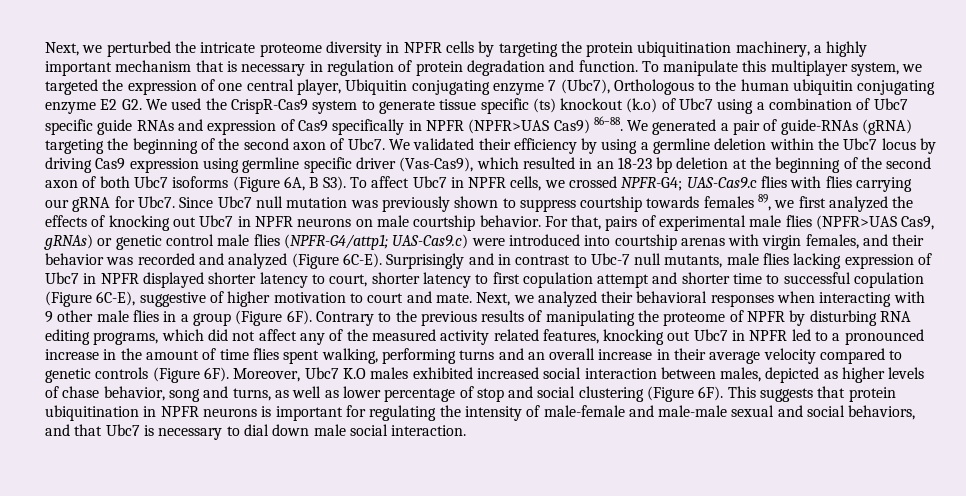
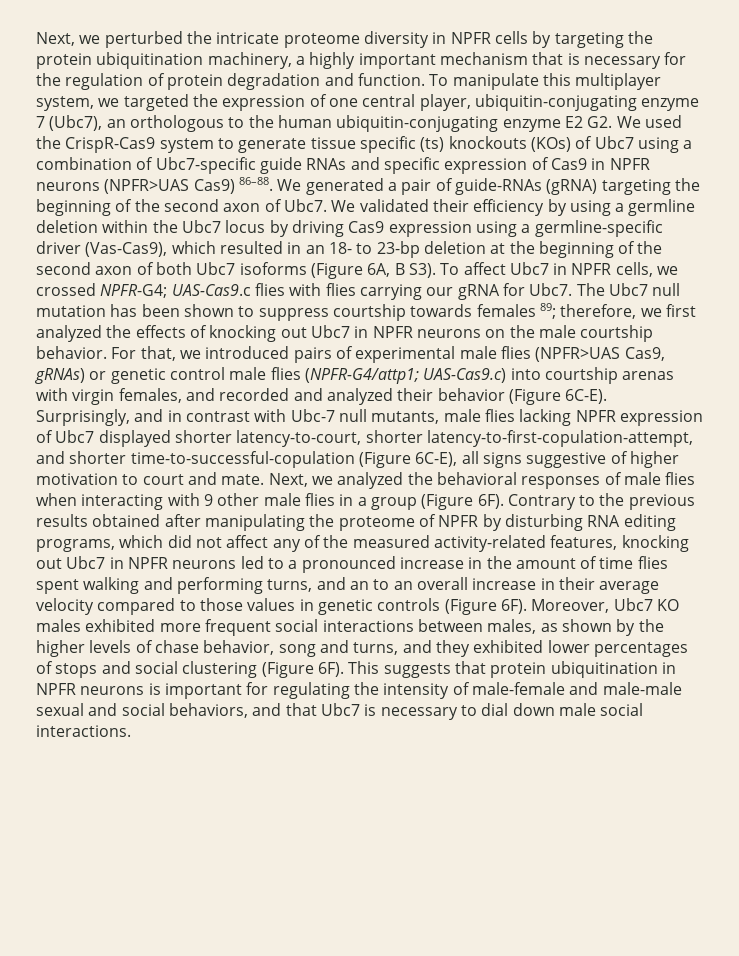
[309,61,323,72] in -> [664,52,687,65] [36,73,61,86] for the
[345,79,490,95] Ubiquitin conjugating -> [474,94,637,111] ubiquitin-conjugating
[613,79,694,95] Orthologous -> [106,115,224,132] an orthologous
[793,79,936,95] ubiquitin conjugating -> [336,115,499,132] ubiquitin-conjugating
[560,98,658,113] knockout (k.o) -> [448,136,571,152] knockouts (KOs)
[873,98,908,110] [45,119,93,135] Ubc7 specific -> [155,157,256,174] Ubc7-specific
(203, 125) none -> [383,157,440,174] specific
[332,119,464,135] specifically in NPFR -> [591,158,650,170] [36,182,100,191] in NPFR neurons
[242,157,352,173] germline specific -> [521,220,663,237] a germline-specific
[617,157,673,173] 18-23 bp -> [328,241,420,258] 18- to 23-bp
[179,197,214,208] Since -> [576,283,605,296] The
[350,196,450,212] was previously -> [110,304,180,317] has been
[758,194,772,211] 89, -> [539,303,637,319] 89; therefore,
(373, 223) none -> [509,325,535,338] the
(602, 222) none -> [179,346,290,359] we introduced
[471,234,580,246] were introduced -> (507, 375) none
[892,234,925,246] [45,253,134,265] their behavior was -> (215, 394) none
(288, 261) none -> [397,388,505,401] their behavior
[386,253,465,269] Surprisingly -> [36,409,130,426] Surprisingly,
[573,255,587,265] to -> [254,409,287,422] with
(842, 261) none -> [575,410,616,422] NPFR
[83,272,925,288] [45,291,136,307] in NPFR displayed shorter latency to court, shorter latency to first copulation attempt and shorter time to successful copulation (Figure 6C-E), -> [98,430,693,447] [36,451,522,468] displayed shorter latency-to-court, shorter latency-to-first-copulation-attempt, and shorter time-to-successful-copulation (Figure 6C-E), all signs
[601,291,634,303] their -> [407,472,433,485] the
(774, 300) none -> [604,472,696,485] of male flies
[528,310,543,322] of -> [92,514,201,527] obtained after
[440,329,539,345] activity related -> [433,535,546,552] activity-related
(788, 335) none -> [172,560,237,569] neurons
[321,348,524,364] walking, performing turns and -> [83,577,390,594] walking and performing turns, and an to
(903, 355) none -> [199,598,314,611] those values in
[342,368,366,379] K.O -> [656,599,679,611] KO
[476,367,838,383] increased social interaction between males, depicted as -> [159,619,664,636] more frequent social interactions between males, as shown by the
[274,386,504,402] as well as lower percentage of stop -> [402,640,688,657] [36,661,98,678] and they exhibited lower percentages of stops
[391,425,467,436] interaction. -> [36,725,131,737] interactions.

